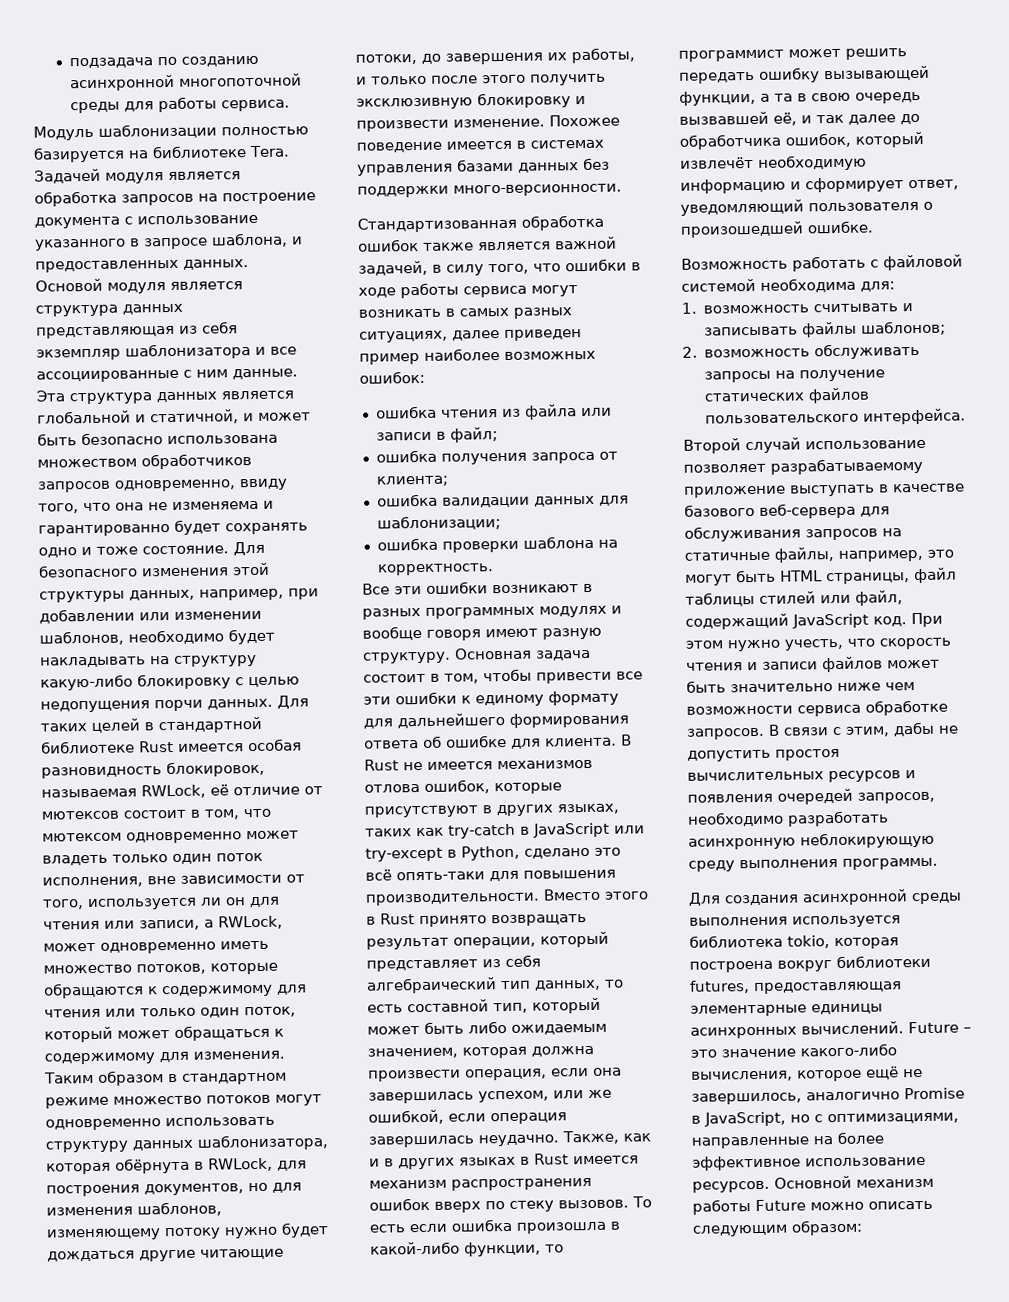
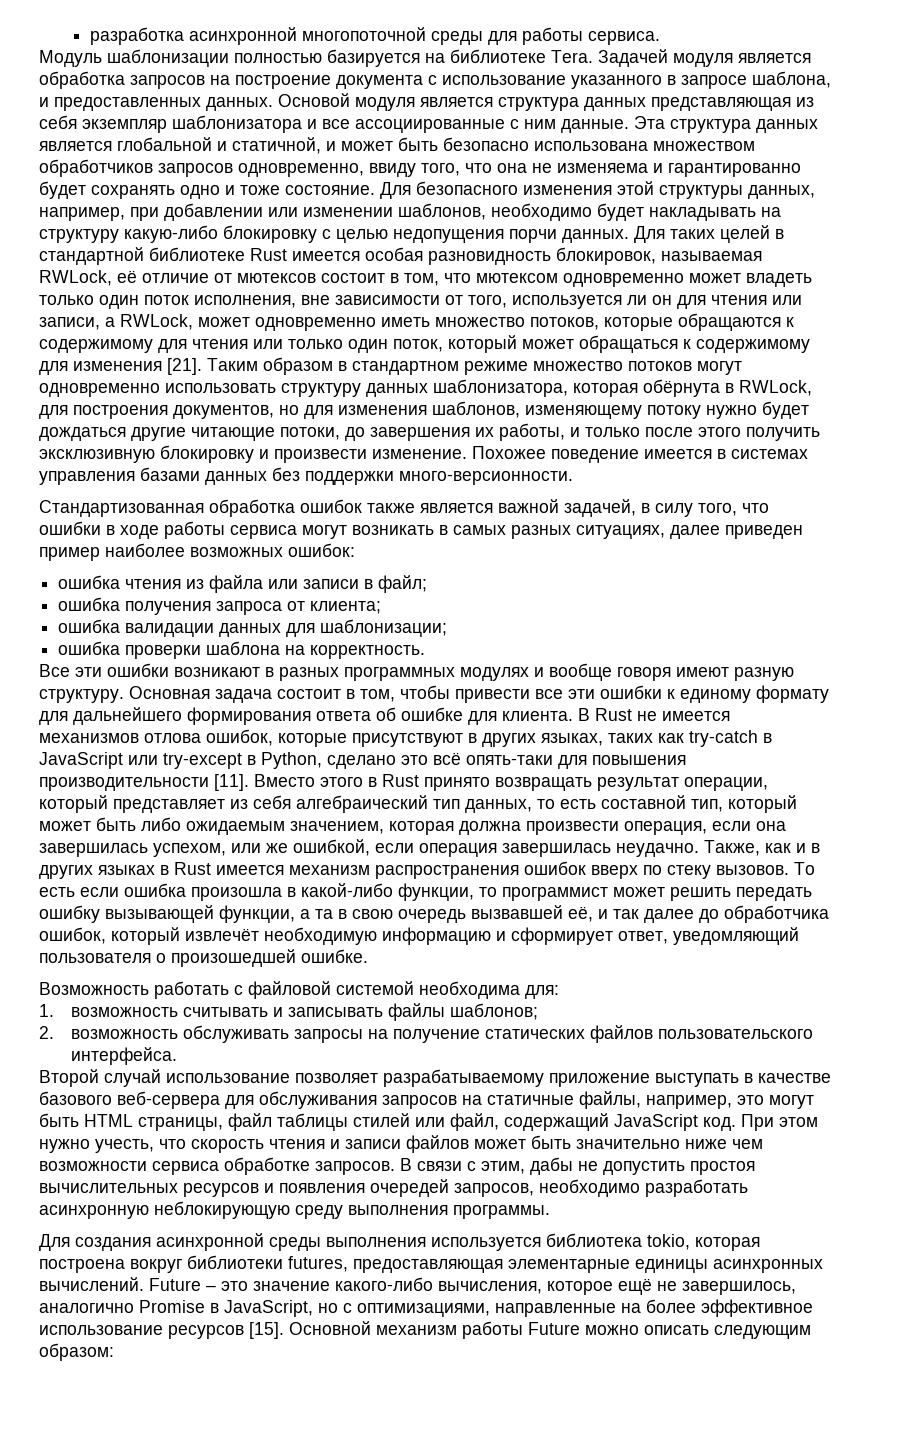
[69,55,260,69] подзадача по созданию -> [89,27,184,45] разработка
[193,1050,285,1060] изменения. -> [73,358,202,375] изменения [21].
[365,892,540,906] производительности. -> [39,774,249,791] производительности [11].
[692,1180,770,1193] ресурсов. -> [168,1322,284,1339] ресурсов [15].

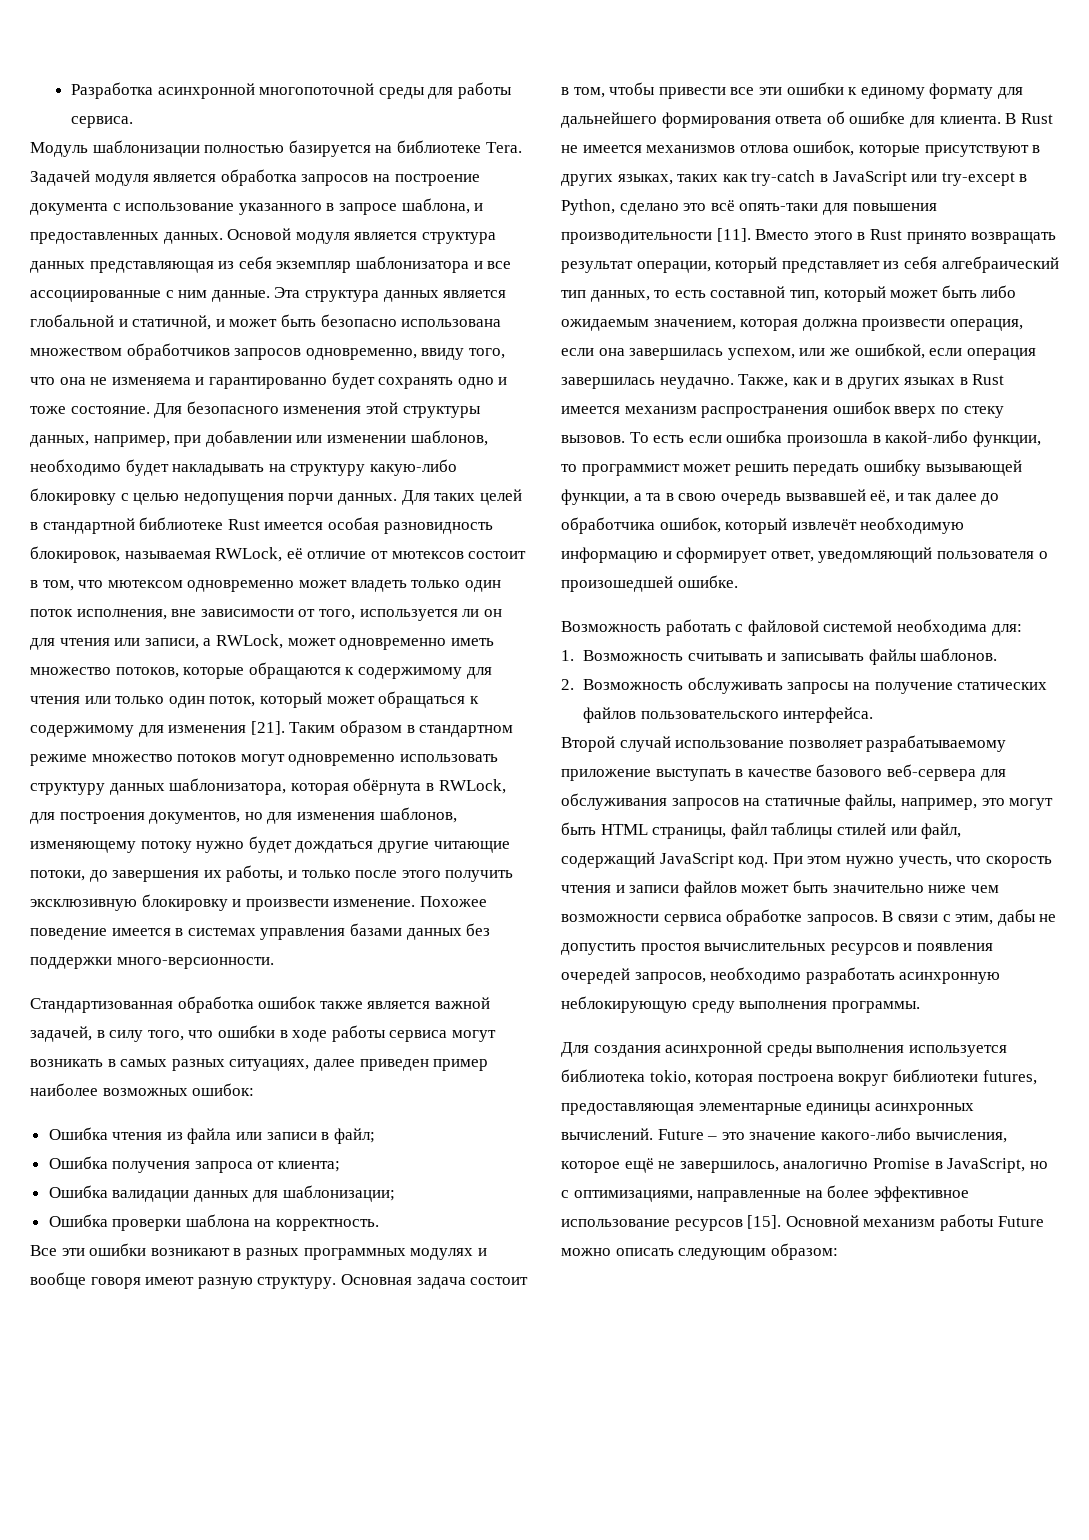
[89,27,184,45] разработка -> [70,82,153,99] Разработка
[58,575,121,589] ошибка -> [48,1127,108,1140] Ошибка
[58,597,121,611] ошибка -> [48,1156,108,1169] Ошибка
[58,619,121,633] ошибка -> [48,1185,108,1198] Ошибка
[58,641,121,655] ошибка -> [48,1214,108,1227] Ошибка
[70,1007,178,1017] возможность -> [583,650,684,661] Возможность
[449,1003,538,1020] шаблонов; -> [920,648,998,661] шаблонов.
[70,1029,178,1039] возможность -> [583,679,684,690] Возможность

